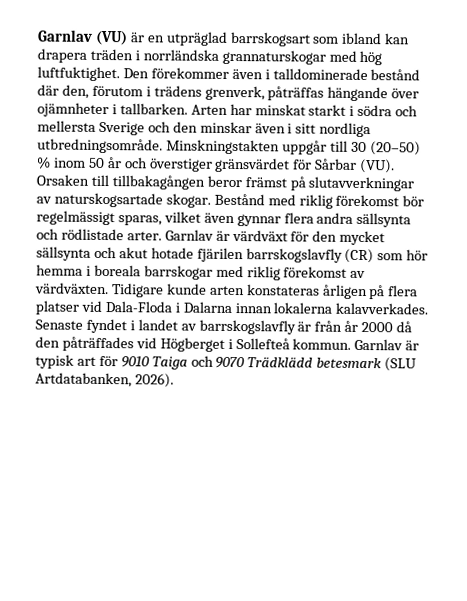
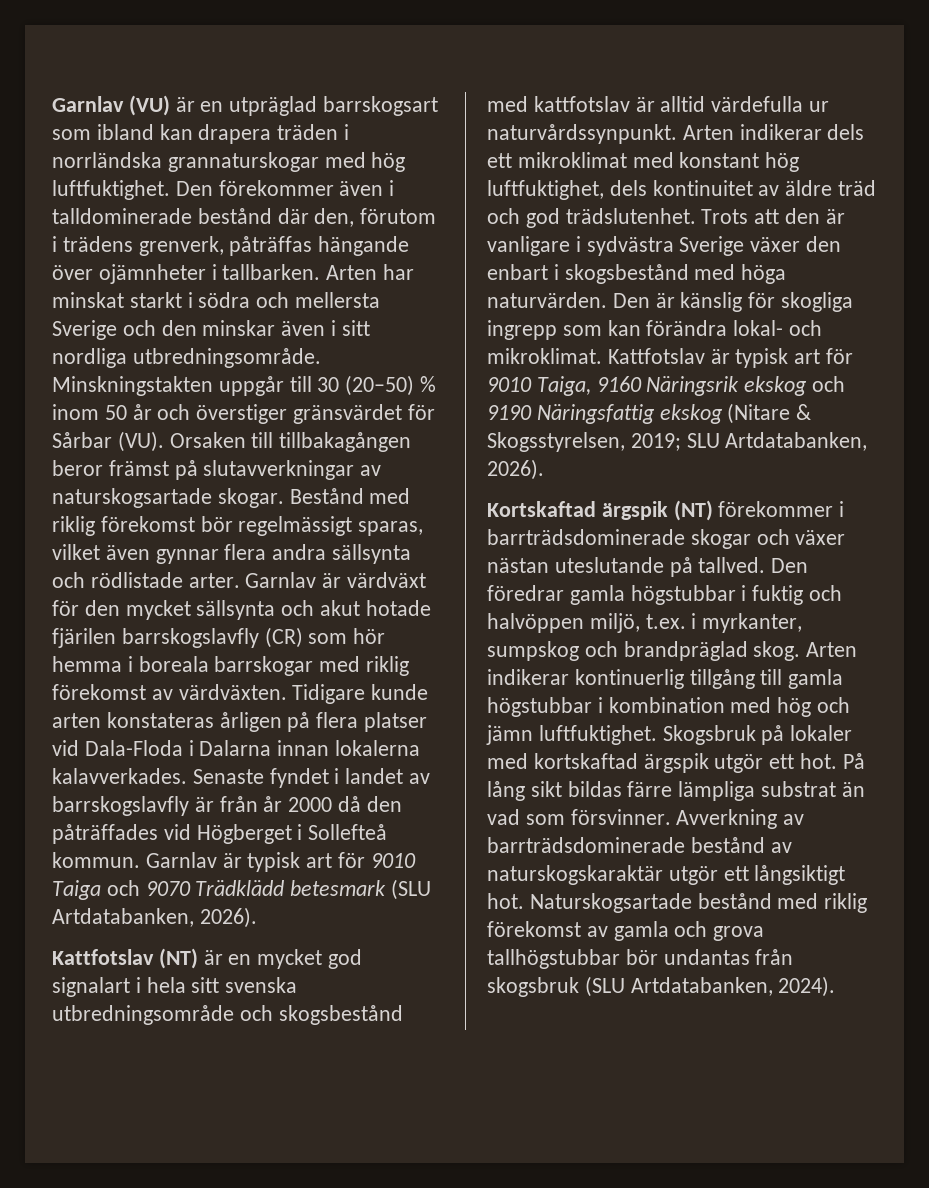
(174, 380) none -> [52,948,363,969] [52,977,298,997] [52,1005,403,1025] [487,96,830,112] [487,124,865,144] [487,152,800,172] [487,180,877,200] [487,208,845,228] [487,236,842,256] [487,264,787,284] [487,292,854,312] [487,320,823,340] [487,348,854,368] [487,376,846,396] [487,403,812,424] [487,432,868,452] [487,459,544,480] [487,500,845,521] [487,529,846,549] [487,557,809,577] [487,585,843,605] [487,613,803,633] [487,641,858,661] [487,669,844,689] [487,697,851,717] [486,725,853,745] [487,753,865,773] [487,781,865,801] [487,809,805,829] [487,837,792,853] [487,865,846,885] [487,893,868,913] [487,921,765,941] [487,949,794,969] [487,976,836,997] // Kattfotslav (NT) är en mycket god signalart i hela sitt svenska utbredningsområde och skogsbestånd med kattfotslav är alltid värdefulla ur naturvårdssynpunkt. Arten indikerar dels ett mikroklimat med konstant hög luftfuktighet, dels kontinuitet av äldre träd och god trädslutenhet. Trots att den är vanligare i sydvästra Sverige växer den enbart i skogsbestånd med höga naturvärden. Den är känslig för skogliga ingrepp som kan förändra lokal- och mikroklimat. Kattfotslav är typisk art för 9010 Taiga, 9160 Näringsrik ekskog och 9190 Näringsfattig ekskog (Nitare & Skogsstyrelsen, 2019; SLU Artdatabanken, 2026). // Kortskaftad ärgspik (NT) förekommer i barrträdsdominerade skogar och växer nästan uteslutande på tallved. Den föredrar gamla högstubbar i fuktig och halvöppen miljö, t.ex. i myrkanter, sumpskog och brandpräglad skog. Arten indikerar kontinuerlig tillgång till gamla högstubbar i kombination med hög och jämn luftfuktighet. Skogsbruk på lokaler med kortskaftad ärgspik utgör ett hot. På lång sikt bildas färre lämpliga substrat än vad som försvinner. Avverkning av barrträdsdominerade bestånd av naturskogskaraktär utgör ett långsiktigt hot. Naturskogsartade bestånd med riklig förekomst av gamla och grova tallhögstubbar bör undantas från skogsbruk (SLU Artdatabanken, 2024).

